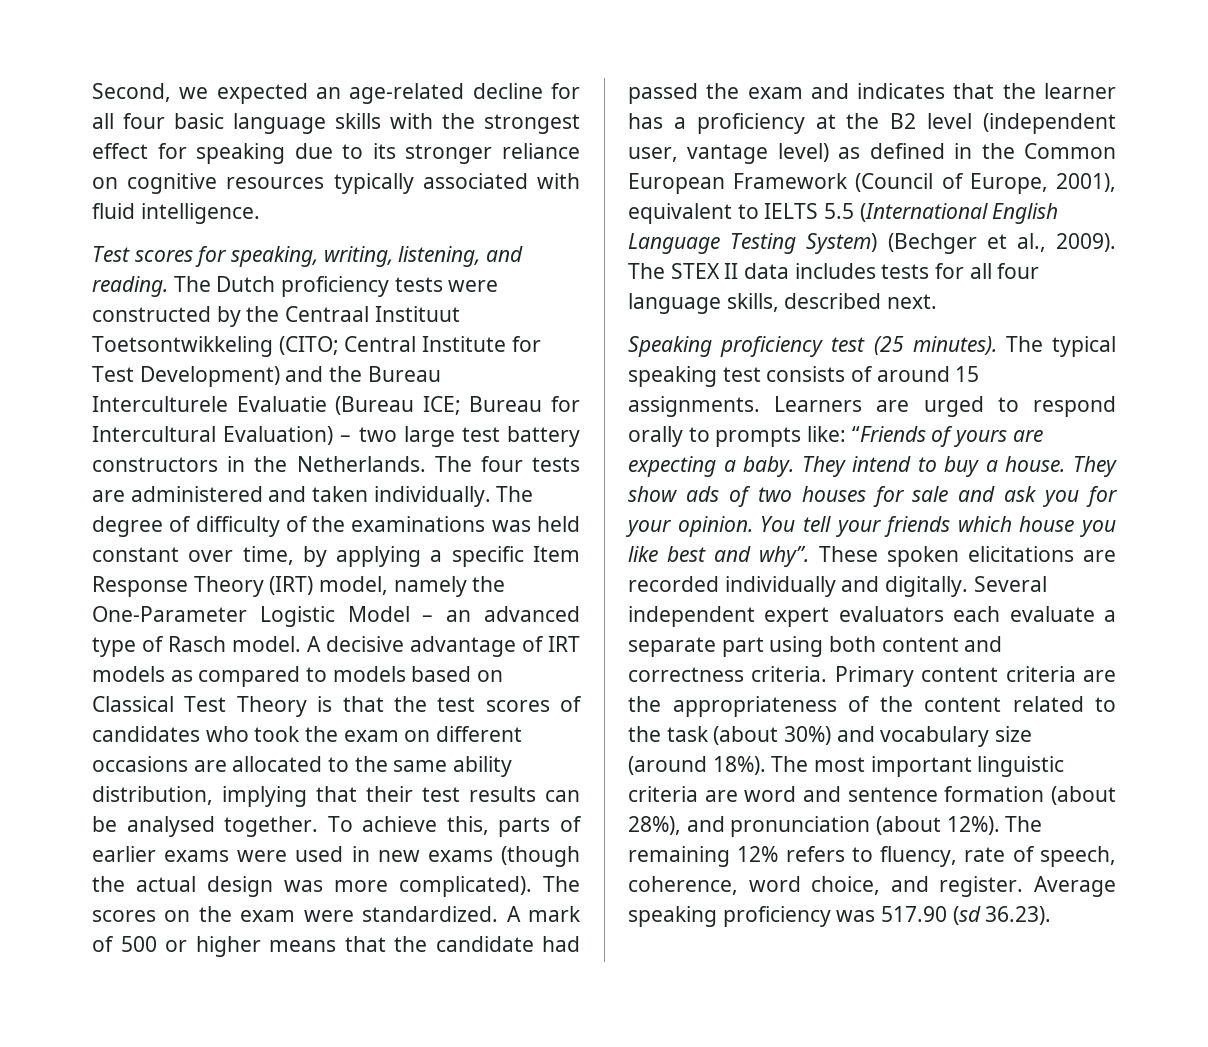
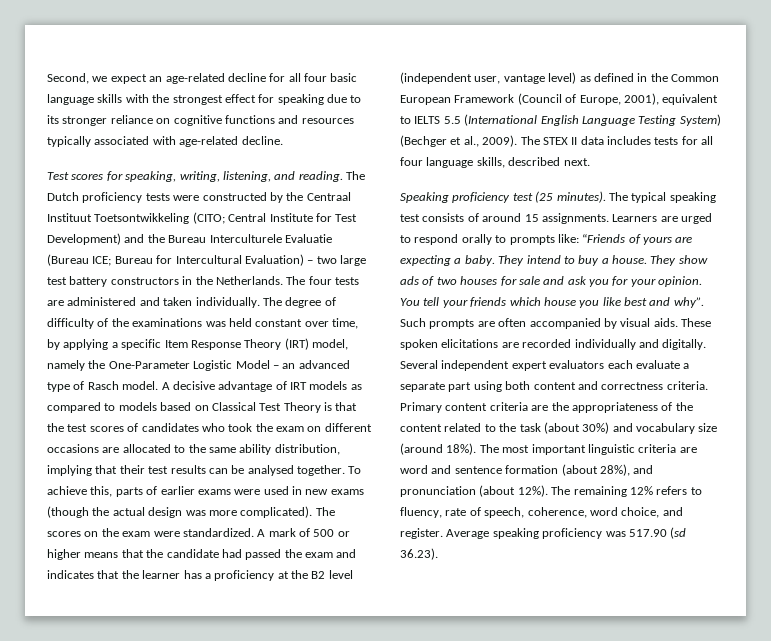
[216,83,308,104] expected -> [110,74,147,84] expect
(218, 183) none -> [224,115,299,124] functions and
[92,203,260,224] fluid intelligence. -> [179,136,283,147] age-related decline.
(810, 556) none -> [400,318,678,329] Such prompts are often accompanied by visual aids.

